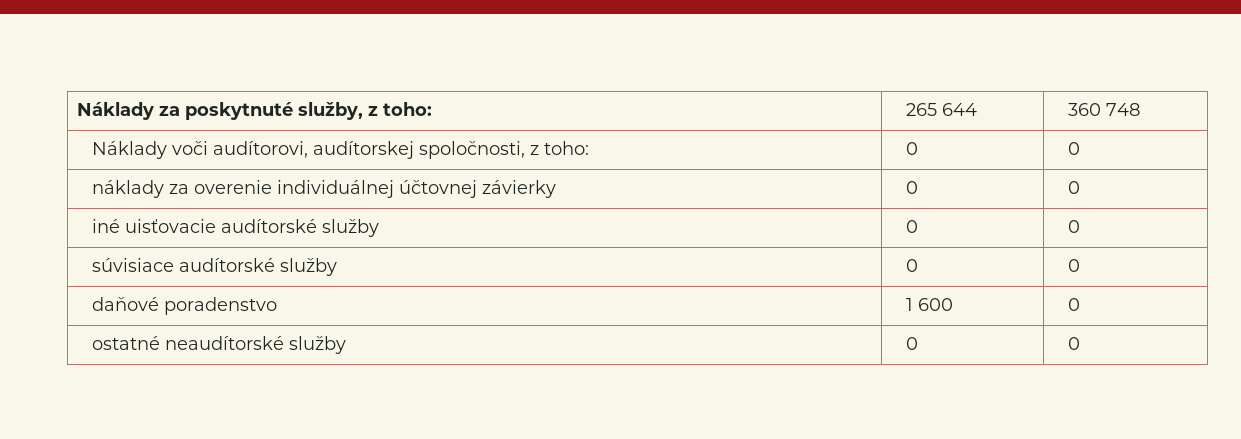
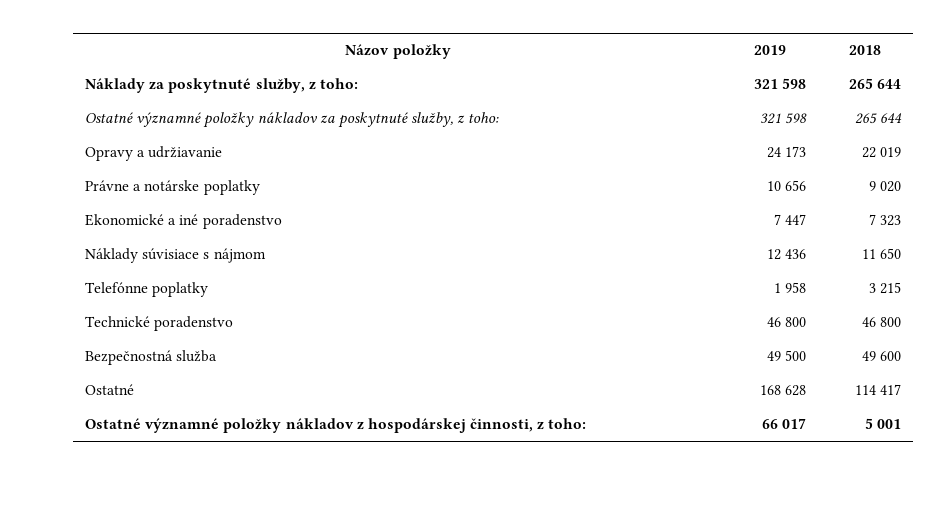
(76, 111) none -> [345,44,451,59] [754,45,786,55] [849,45,881,55] Názov položky | 2019 | 2018 //
[905,103,977,116] [1067,103,1140,116] [91,141,589,159] [905,142,918,155] [1067,142,1080,155] [91,180,556,198] [905,181,918,194] [1067,181,1080,194] [91,219,379,237] [905,220,918,233] [1067,220,1080,233] [91,258,337,276] [905,259,918,272] [1067,259,1080,272] [91,297,277,315] [905,298,953,311] [1067,298,1080,311] [91,336,346,354] [905,337,918,350] [1067,337,1080,350] | 265 644 | 360 748 // Náklady voči audítorovi, audítorskej spoločnosti, z toho: | 0 | 0 // náklady za overenie individuálnej účtovnej závierky | 0 | 0 // iné uisťovacie audítorské služby | 0 | 0 // súvisiace audítorské služby | 0 | 0 // daňové poradenstvo | 1 600 | 0 // ostatné neaudítorské služby | 0 | 0 -> [753,78,807,89] [848,78,902,89] [84,112,500,128] [759,113,808,124] [854,113,903,124] [84,146,223,161] [766,146,807,158] [861,147,902,158] [84,180,260,195] [766,180,807,191] [868,181,902,192] [84,214,282,229] [773,214,807,225] [868,214,902,226] [84,248,266,263] [766,249,807,260] [861,248,902,259] [84,282,209,297] [773,282,807,293] [868,282,902,294] [84,316,234,331] [766,317,807,327] [861,317,902,327] [84,350,218,365] [766,350,807,361] [861,351,902,361] [84,384,134,395] [759,385,807,396] [854,384,902,395] [84,418,587,433] [761,418,807,429] [864,418,902,429] | 321 598 | 265 644 // Ostatné významné položky nákladov za poskytnuté služby, z toho: | 321 598 | 265 644 // Opravy a udržiavanie | 24 173 | 22 019 // Právne a notárske poplatky | 10 656 | 9 020 // Ekonomické a iné poradenstvo | 7 447 | 7 323 // Náklady súvisiace s nájmom | 12 436 | 11 650 // Telefónne poplatky | 1 958 | 3 215 // Technické poradenstvo | 46 800 | 46 800 // Bezpečnostná služba | 49 500 | 49 600 // Ostatné | 168 628 | 114 417 // Ostatné významné položky nákladov z hospodárskej činnosti, z toho: | 66 017 | 5 001

